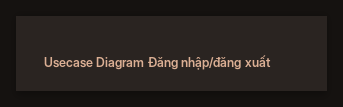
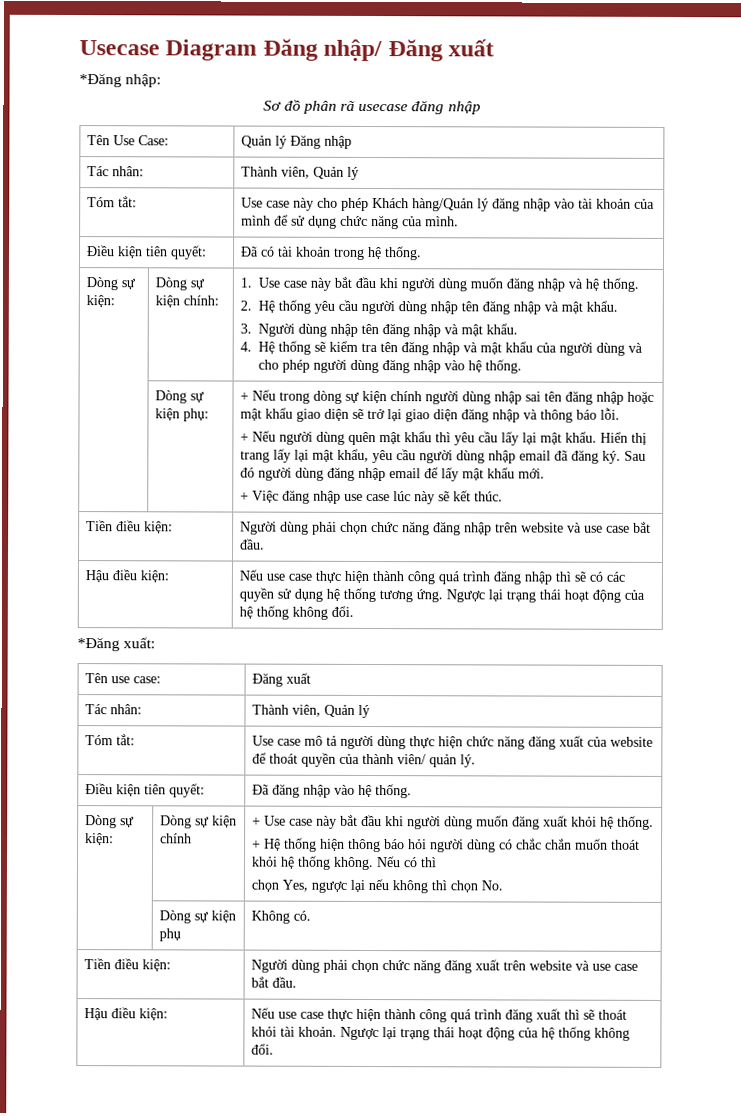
[181,55,271,70] nhập/đăng xuất -> [323,38,495,62] [79,73,162,88] [263,99,481,115] [87,135,170,146] [241,134,353,149] [87,166,145,177] [241,166,360,180] [87,196,138,208] [241,197,656,212] [241,214,460,230] [86,245,208,260] [240,246,423,261] [86,277,136,291] [86,295,116,308] [155,277,205,291] [155,295,220,308] [240,276,640,292] [240,299,619,315] [240,323,519,338] [240,340,644,356] [258,359,523,374] [155,390,205,404] [155,408,210,422] [240,389,655,405] [240,407,621,423] [240,430,648,446] [240,448,647,464] [240,466,546,482] [240,489,504,505] [86,520,174,534] [240,521,652,536] [240,538,266,550] [85,569,170,583] [239,569,626,585] [239,587,646,603] [239,605,355,620] [77,637,156,652] [85,673,162,684] [252,672,312,687] [85,704,143,715] [252,704,371,719] [85,734,136,746] [252,735,654,750] [252,752,477,768] [85,783,206,798] [252,783,413,799] [85,815,135,829] [85,833,115,846] [160,815,238,829] [160,833,193,844] [252,814,655,830] [252,837,641,853] [251,855,438,871] [251,878,504,894] [159,910,237,924] [159,928,182,942] [251,910,312,924] [84,958,172,972] [251,959,639,974] [251,976,298,988] [84,1007,169,1021] [251,1007,628,1023] [251,1026,631,1041] [251,1043,275,1055] nhập/ Đăng xuất // *Đăng nhập: // Sơ đồ phân rã usecase đăng nhập // Tên Use Case: | Quản lý Đăng nhập // Tác nhân: | Thành viên, Quản lý // Tóm tắt: | Use case này cho phép Khách hàng/Quản lý đăng nhập vào tài khoản của mình để sử dụng chức năng của mình. // Điều kiện tiên quyết: | Đã có tài khoản trong hệ thống. // Dòng sự kiện: | Dòng sự kiện chính: | 1. Use case này bắt đầu khi người dùng muốn đăng nhập và hệ thống. // 2. Hệ thống yêu cầu người dùng nhập tên đăng nhập và mật khẩu. // 3. Người dùng nhập tên đăng nhập và mật khẩu. // 4. Hệ thống sẽ kiểm tra tên đăng nhập và mật khẩu của người dùng và cho phép người dùng đăng nhập vào hệ thống. // | Dòng sự kiện phụ: | + Nếu trong dòng sự kiện chính người dùng nhập sai tên đăng nhập hoặc mật khẩu giao diện sẽ trở lại giao diện đăng nhập và thông báo lỗi. // + Nếu người dùng quên mật khẩu thì yêu cầu lấy lại mật khẩu. Hiển thị trang lấy lại mật khẩu, yêu cầu người dùng nhập email đã đăng ký. Sau đó người dùng đăng nhập email để lấy mật khẩu mới. // + Việc đăng nhập use case lúc này sẽ kết thúc. // Tiền điều kiện: | Người dùng phải chọn chức năng đăng nhập trên website và use case bắt đầu. // Hậu điều kiện: | Nếu use case thực hiện thành công quá trình đăng nhập thì sẽ có các quyền sử dụng hệ thống tương ứng. Ngược lại trạng thái hoạt động của hệ thống không đổi. // *Đăng xuất: // Tên use case: | Đăng xuất // Tác nhân: | Thành viên, Quản lý // Tóm tắt: | Use case mô tả người dùng thực hiện chức năng đăng xuất của website để thoát quyền của thành viên/ quản lý. // Điều kiện tiên quyết: | Đã đăng nhập vào hệ thống. // Dòng sự kiện: | Dòng sự kiện chính | + Use case này bắt đầu khi người dùng muốn đăng xuất khỏi hệ thống. // + Hệ thống hiện thông báo hỏi người dùng có chắc chắn muốn thoát khỏi hệ thống không. Nếu có thì // chọn Yes, ngược lại nếu không thì chọn No. // | Dòng sự kiện phụ | Không có. // Tiền điều kiện: | Người dùng phải chọn chức năng đăng xuất trên website và use case bắt đầu. // Hậu điều kiện: | Nếu use case thực hiện thành công quá trình đăng xuất thì sẽ thoát khỏi tài khoản. Ngược lại trạng thái hoạt động của hệ thống không đổi.

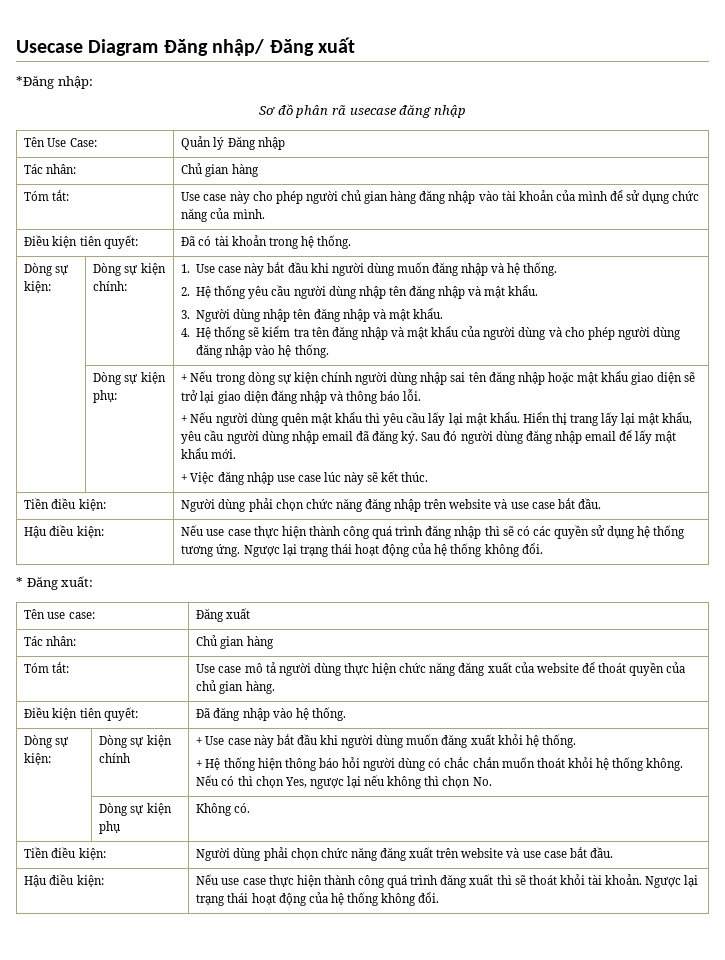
[241,166,360,180] Thành viên, Quản lý -> [181,163,259,177] Chủ gian hàng
[372,198,490,212] Khách hàng/Quản lý -> [305,190,418,204] người chủ gian hàng
[77,637,120,652] *Đăng -> [16,576,58,590] * Đăng
[252,704,371,719] Thành viên, Quản lý -> [196,635,274,649] Chủ gian hàng
[362,753,477,768] thành viên/ quản lý. -> [196,680,275,694] chủ gian hàng.
(438, 862) // -> (253, 781) none

